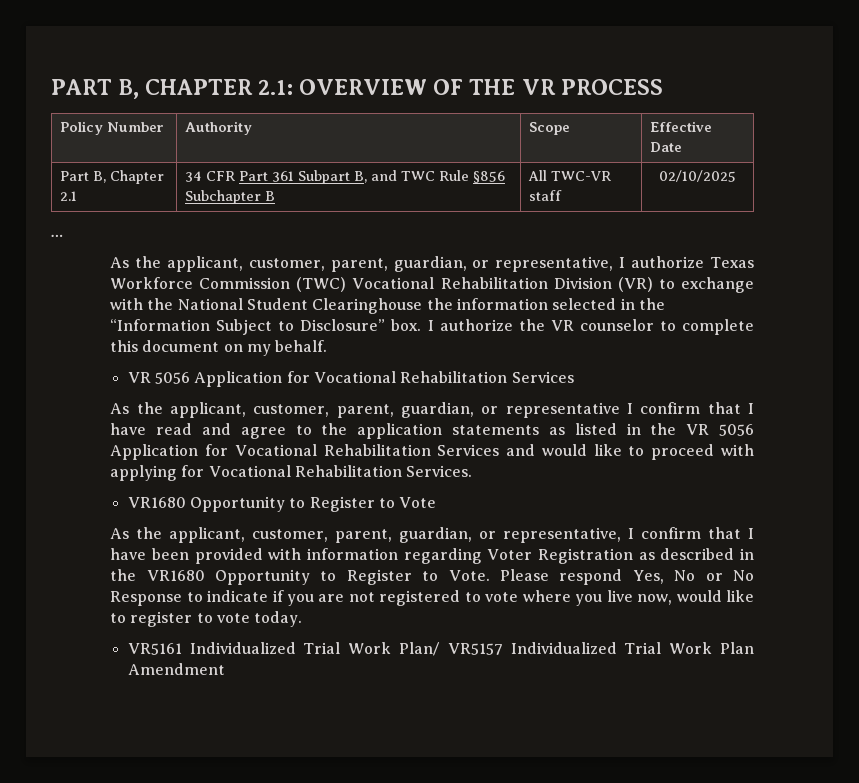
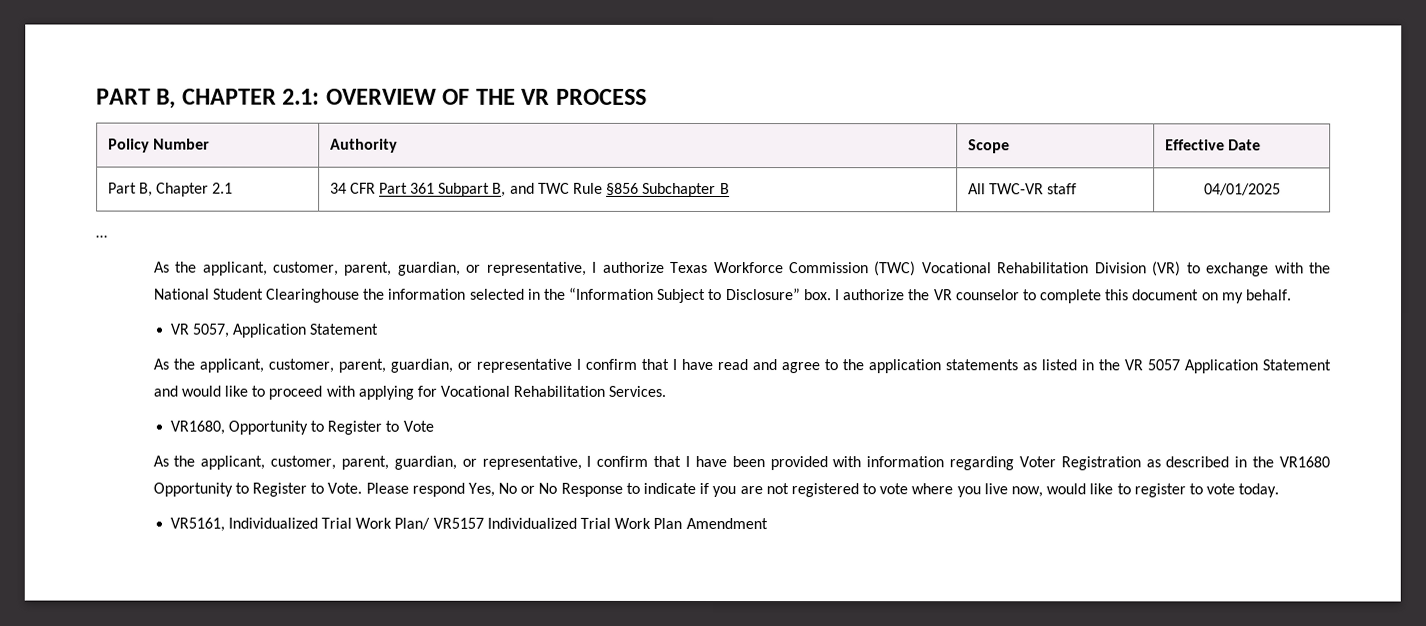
[659,170,736,182] 02/10/2025 -> [1203,183,1281,196] 04/01/2025
[155,371,574,387] 5056 Application for Vocational Rehabilitation Services -> [191,323,379,338] 5057, Application Statement
[718,424,754,436] [110,444,500,460] 5056 Application for Vocational Rehabilitation Services -> [1146,359,1332,374] 5057 Application Statement
[127,497,186,508] VR1680 -> [169,420,225,435] VR1680,
[127,643,182,655] VR5161 -> [169,517,225,532] VR5161,

